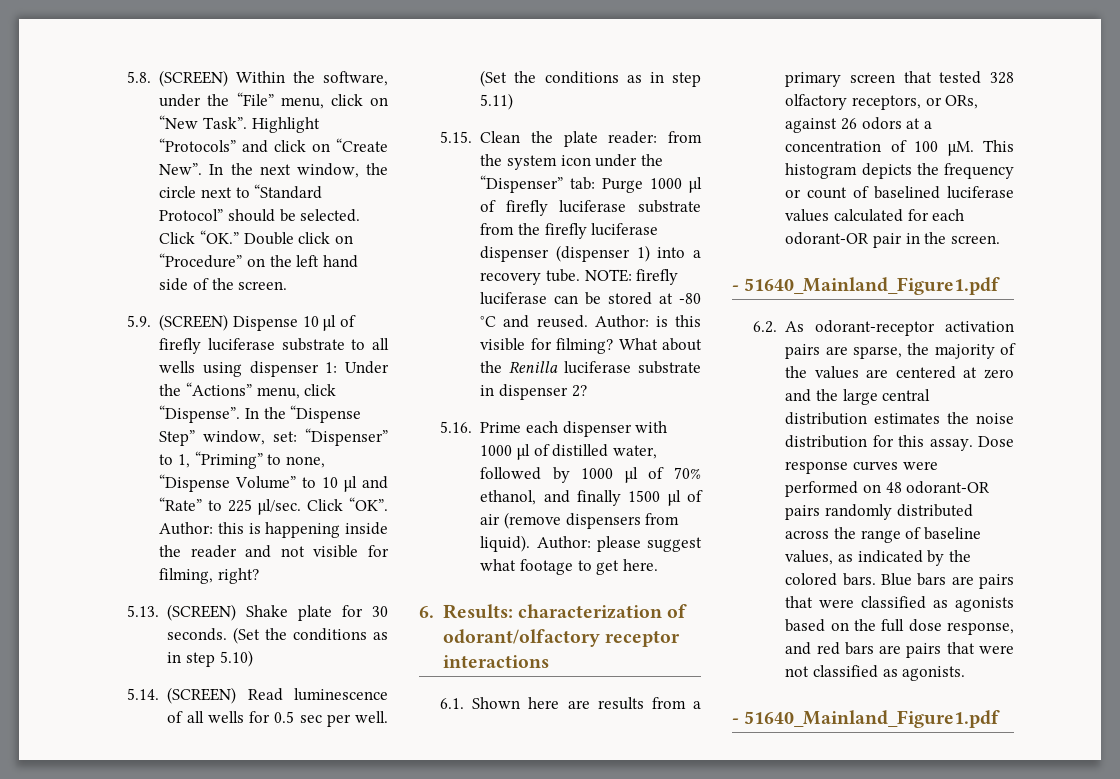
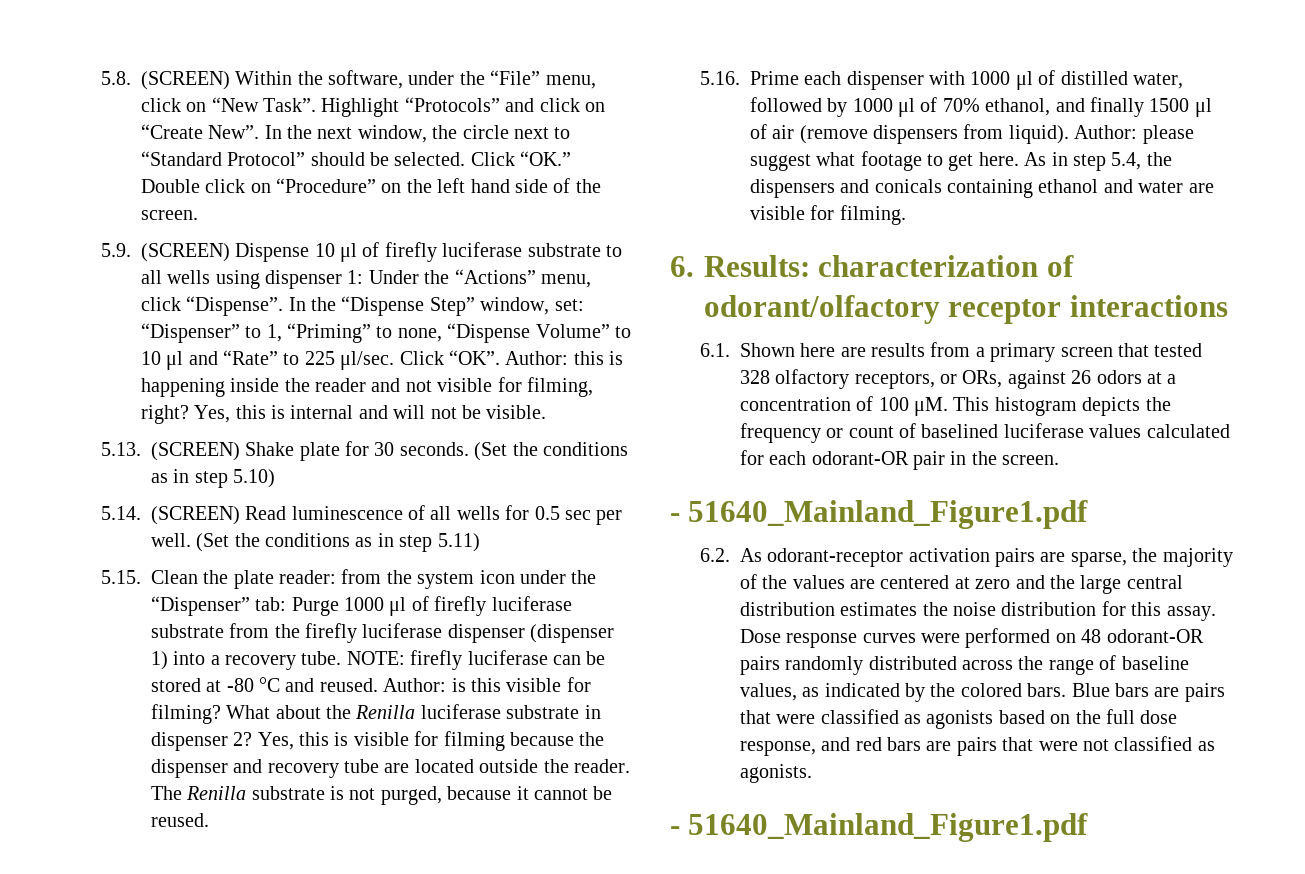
(259, 576) none -> [194,405,547,423] Yes, this is internal and will not be visible.
(587, 391) none -> [257,731,605,751] [150,759,630,778] [150,786,613,805] [150,813,209,827] Yes, this is visible for filming because the dispenser and recovery tube are located outside the reader. The Renilla substrate is not purged, because it cannot be reused.
(658, 565) none -> [1024,152,1172,171] [749,179,1214,198] [749,205,906,225] As in step 5.4, the dispensers and conicals containing ethanol and water are visible for filming.

